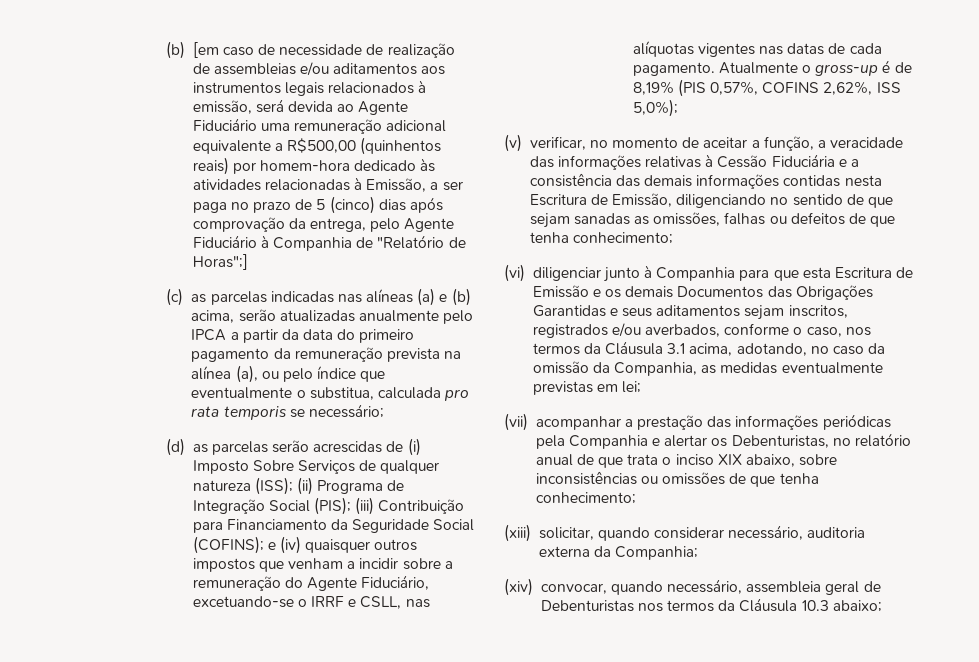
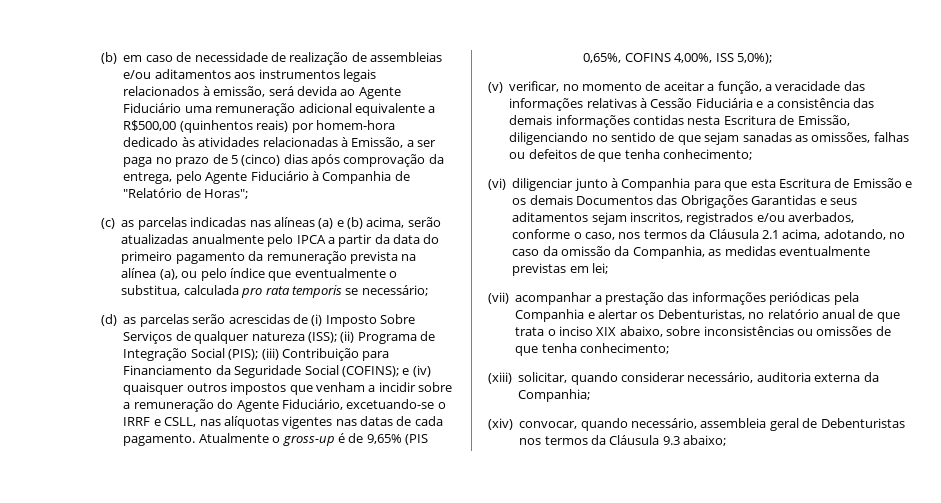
[165,41,219,59] (b) [em -> [101,52,143,64] (b) em
[192,254,248,270] Horas";] -> [204,189,249,199] Horas";
[632,79,873,97] 8,19% (PIS 0,57%, COFINS 2,62%, -> [366,434,429,445] [583,53,713,63] 9,65% (PIS 0,65%, COFINS 4,00%,
[667,343,686,354] 3.1 -> [761,230,779,239] 2.1
[801,600,829,611] 10.3 -> [662,436,680,445] 9.3

